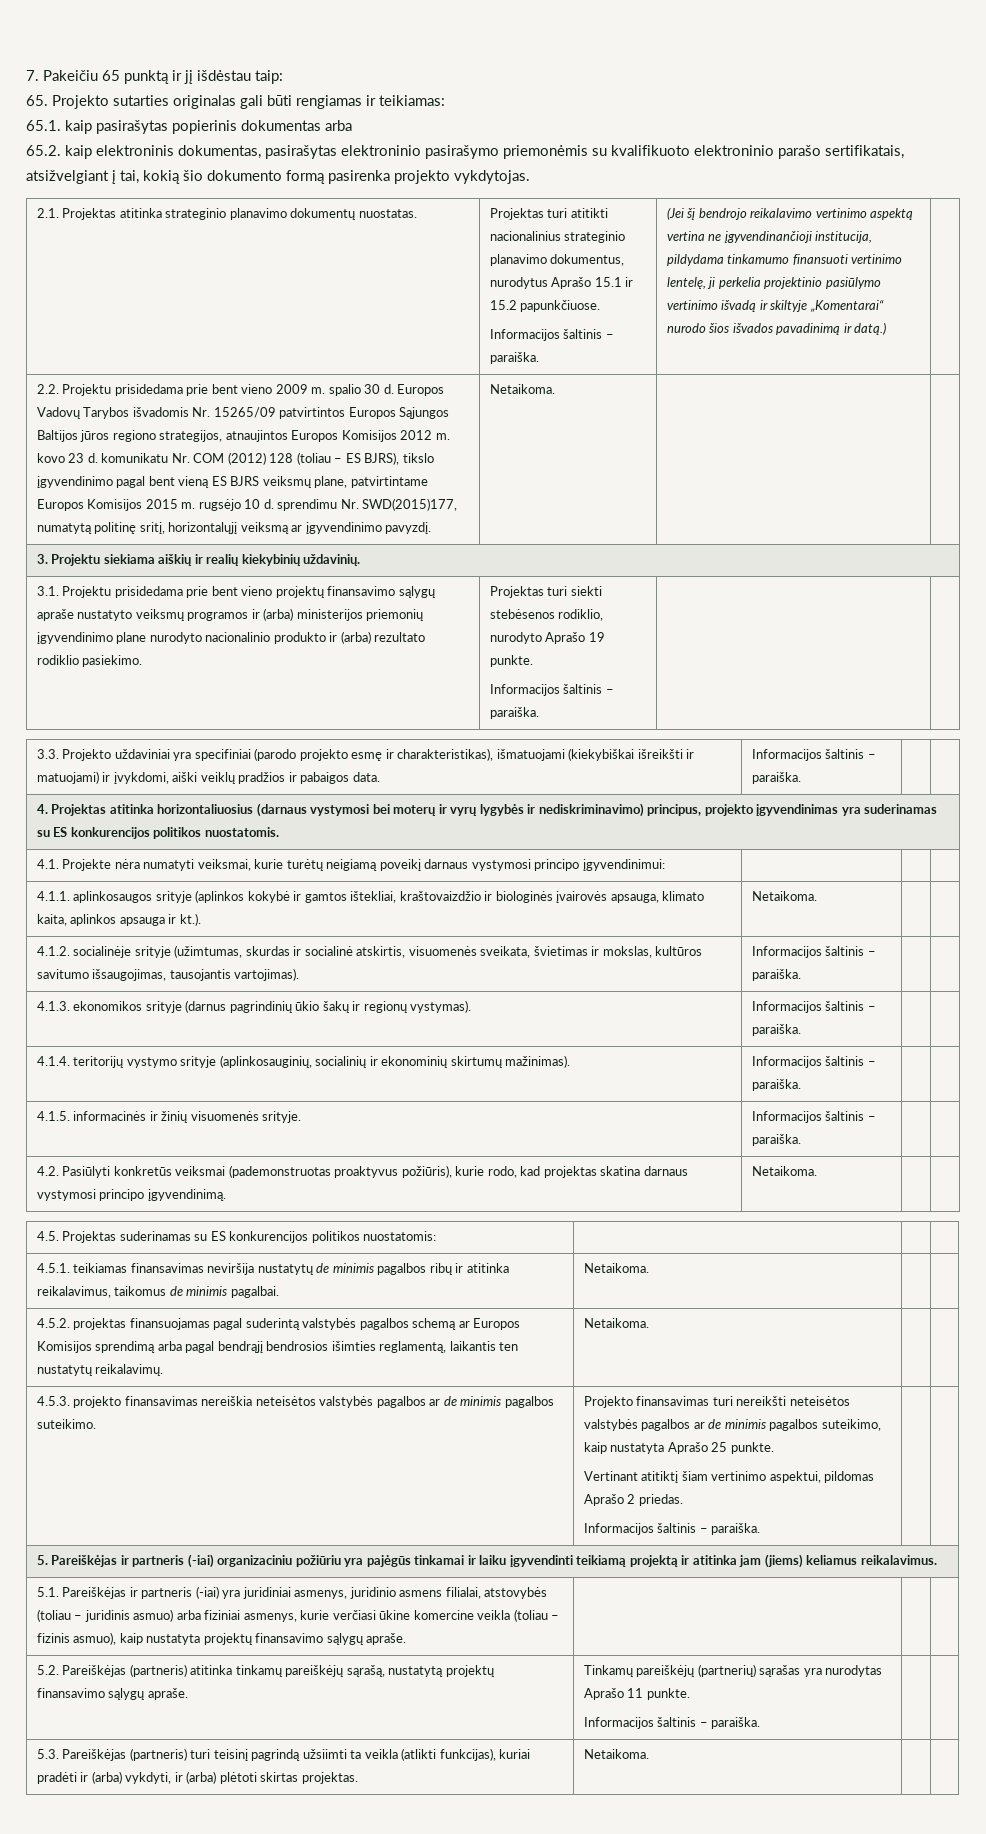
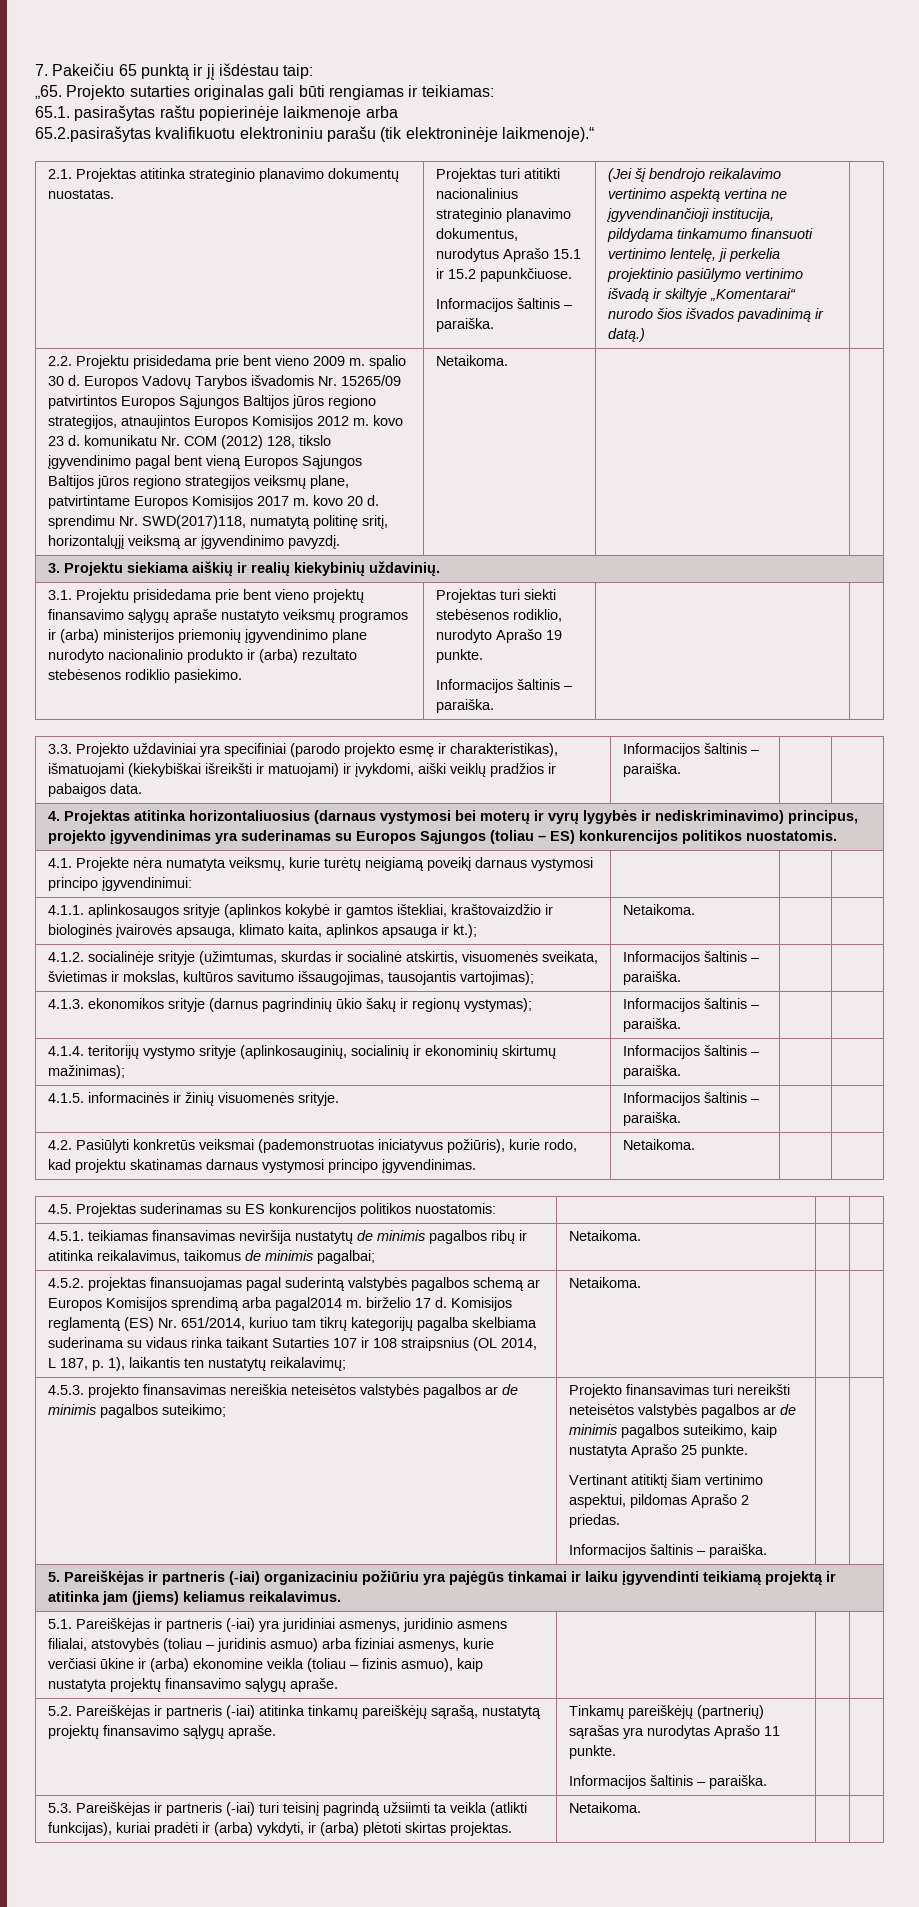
[26,95,48,106] 65. -> [35,85,62,99] „65.
[65,120,352,134] [26,145,904,159] [26,170,530,184] kaip pasirašytas popierinis dokumentas arba // 65.2. kaip elektroninis dokumentas, pasirašytas elektroninio pasirašymo priemonėmis su kvalifikuoto elektroninio parašo sertifikatais, atsižvelgiant į tai, kokią šio dokumento formą pasirenka projekto vykdytojas. -> [74,105,398,121] [35,126,594,142] pasirašytas raštu popierinėje laikmenoje arba // 65.2.pasirašytas kvalifikuotu elektroniniu parašu (tik elektroninėje laikmenoje).“
[269,452,400,465] 128 (toliau – ES BJRS), -> [266,436,295,448] 128,
[211,476,260,486] ES BJRS -> [243,455,362,469] [47,475,250,489] Europos Sąjungos Baltijos jūros regiono strategijos
[145,499,261,511] 2015 m. rugsėjo 10 -> [256,495,363,506] 2017 m. kovo 20
[362,498,458,511] SWD(2015)177, -> [141,515,246,529] SWD(2017)118,
(426, 637) none -> [47,669,121,680] stebėsenos
[53,827,68,837] ES -> [355,830,575,845] Europos Sąjungos (toliau – ES)
[143,859,251,871] numatyti veiksmai, -> [165,857,285,871] numatyta veiksmų,
[179,913,201,926] kt.). -> [452,924,477,938] kt.);
[234,968,300,981] vartojimas). -> [459,971,534,985] vartojimas);
[410,1000,472,1013] vystymas). -> [463,998,532,1012] vystymas);
[505,1055,571,1068] mažinimas). -> [47,1065,125,1079] mažinimas);
[334,1166,399,1178] proaktyvus -> [377,1139,443,1153] iniciatyvus
[543,1166,688,1178] [36,1189,226,1201] projektas skatina darnaus vystymosi principo įgyvendinimą. -> [74,1159,476,1173] projektu skatinamas darnaus vystymosi principo įgyvendinimas.
[230,1286,279,1298] pagalbai. -> [316,1250,375,1264] pagalbai;
[185,1341,447,1353] pagal bendrąjį bendrosios išimties reglamentą, -> [274,1297,512,1311] [47,1317,537,1331] [47,1337,537,1351] [47,1357,125,1371] pagal2014 m. birželio 17 d. Komisijos reglamentą (ES) Nr. 651/2014, kuriuo tam tikrų kategorijų pagalba skelbiama suderinama su vidaus rinka taikant Sutarties 107 ir 108 straipsnius (OL 2014, L 187, p. 1),
[95,1364,164,1376] reikalavimų. -> [269,1357,346,1371] reikalavimų;
[36,1419,96,1429] suteikimo. -> [161,1404,226,1417] suteikimo;
[413,1610,474,1620] komercine -> [137,1658,263,1672] ir (arba) ekonomine
[129,1664,187,1677] (partneris) -> [153,1705,255,1719] ir partneris (-iai)
[129,1748,187,1761] (partneris) -> [153,1802,255,1816] ir partneris (-iai)

